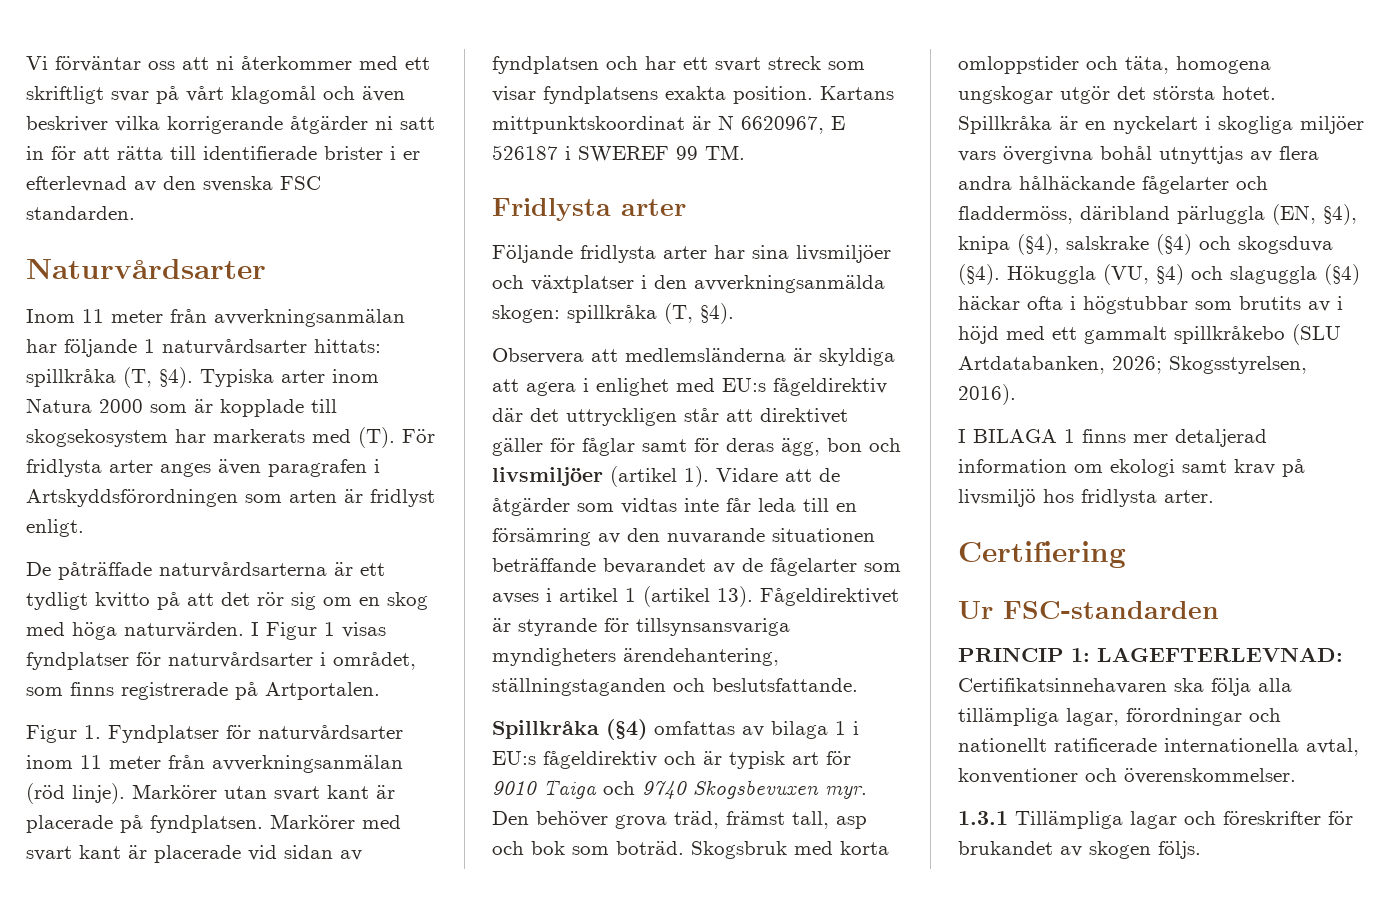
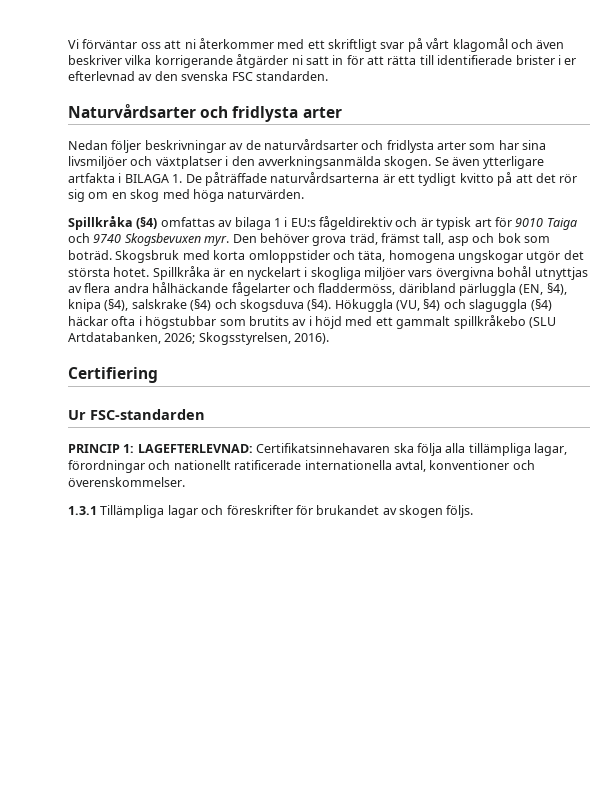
[26,309,405,327] [26,339,381,357] [26,367,379,388] [26,398,337,417] [26,427,435,448] [26,459,380,477] [26,489,435,507] [26,519,84,537] // Inom 11 meter från avverkningsanmälan har följande 1 naturvårdsarter hittats: spillkråka (T, §4). Typiska arter inom Natura 2000 som är kopplade till skogsekosystem har markerats med (T). För fridlysta arter anges även paragrafen i Artskyddsförordningen som arten är fridlyst enligt. // -> [200,106,342,122] [68,139,547,153] [68,156,545,169] [68,173,183,183] och fridlysta arter // Nedan följer beskrivningar av de naturvårdsarter och fridlysta arter som har sina livsmiljöer och växtplatser i den avverkningsanmälda skogen. Se även ytterligare artfakta i BILAGA 1.
[251,622,386,640] [26,652,416,670] [26,682,380,700] [26,725,403,743] [26,755,403,773] [26,783,395,804] [26,814,401,833] [26,845,362,863] [492,56,865,74] [492,86,894,104] [492,115,845,134] [492,145,745,162] [492,198,686,221] [492,245,891,263] [492,275,885,293] [492,303,734,324] [492,348,895,366] [492,378,887,396] [492,408,848,426] [492,438,901,456] [492,466,840,487] [492,498,857,516] [492,528,875,546] [492,558,901,576] [492,586,899,607] [492,618,790,636] [492,648,779,666] [492,678,858,696] I Figur 1 visas fyndplatser för naturvårdsarter i området, som finns registrerade på Artportalen. // Figur 1. Fyndplatser för naturvårdsarter inom 11 meter från avverkningsanmälan (röd linje). Markörer utan svart kant är placerade på fyndplatsen. Markörer med svart kant är placerade vid sidan av fyndplatsen och har ett svart streck som visar fyndplatsens exakta position. Kartans mittpunktskoordinat är N 6620967, E 526187 i SWEREF 99 TM. // Fridlysta arter // Följande fridlysta arter har sina livsmiljöer och växtplatser i den avverkningsanmälda skogen: spillkråka (T, §4). // Observera att medlemsländerna är skyldiga att agera i enlighet med EU:s fågeldirektiv där det uttryckligen står att direktivet gäller för fåglar samt för deras ägg, bon och livsmiljöer (artikel 1). Vidare att de åtgärder som vidtas inte får leda till en försämring av den nuvarande situationen beträffande bevarandet av de fågelarter som avses i artikel 1 (artikel 13). Fågeldirektivet är styrande för tillsynsansvariga myndigheters ärendehantering, ställningstaganden och beslutsfattande. -> (305, 194) none
[958,429,1267,447] [958,459,1305,477] [958,489,1214,507] // I BILAGA 1 finns mer detaljerad information om ekologi samt krav på livsmiljö hos fridlysta arter. -> (330, 338) none

